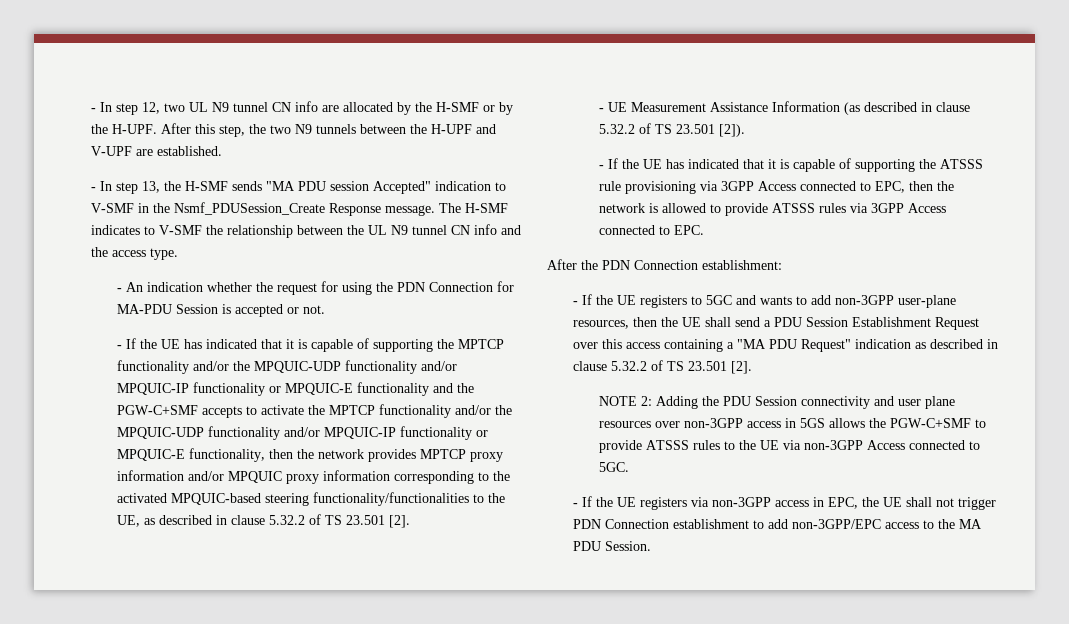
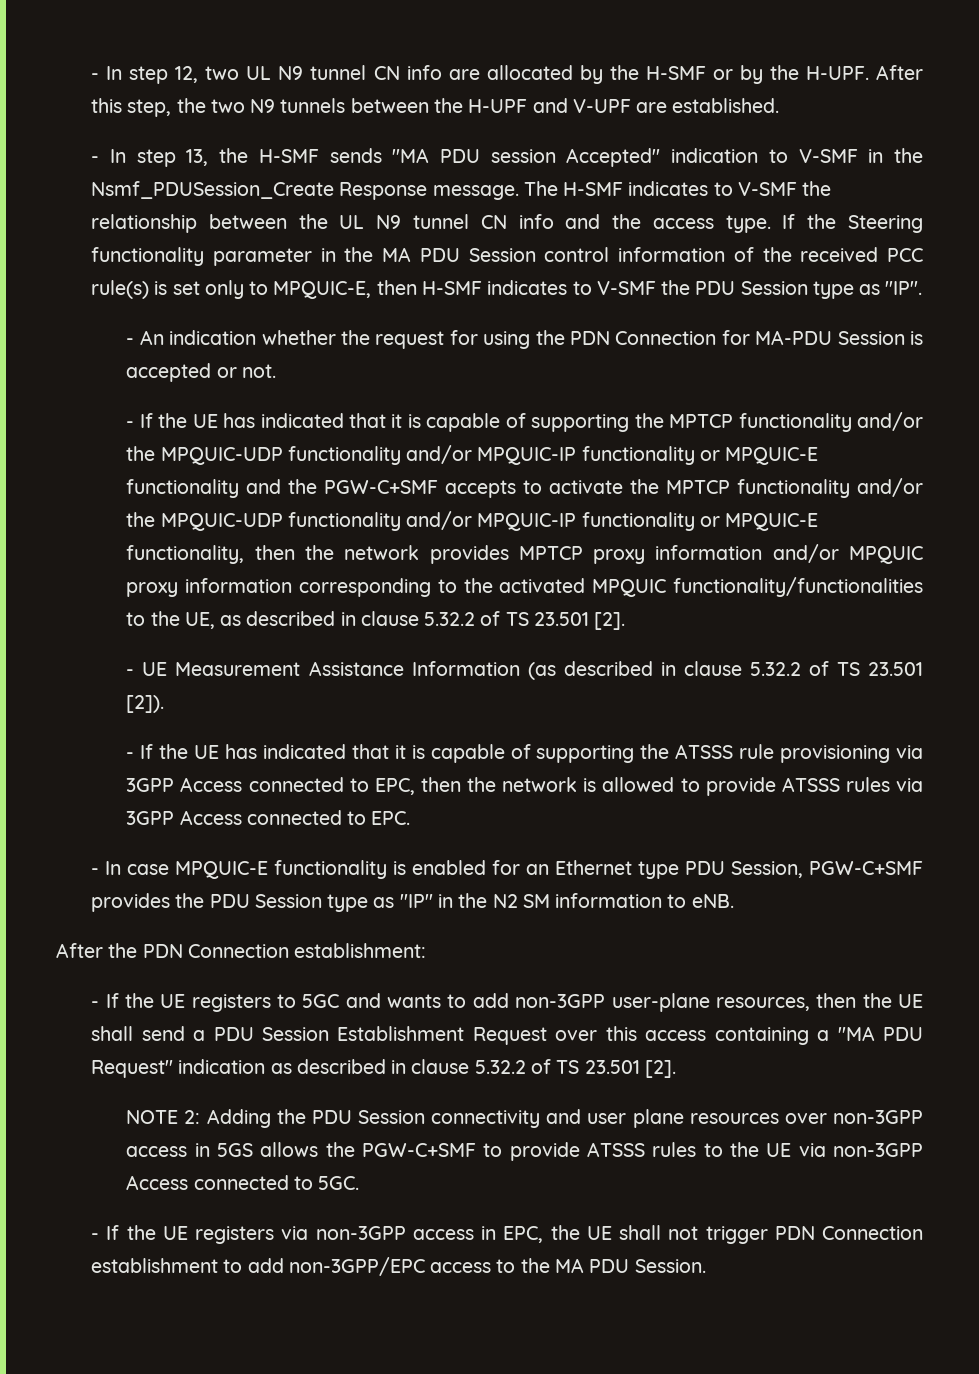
(179, 254) none -> [782,214,923,233] [91,247,924,266] [91,280,923,299] If the Steering functionality parameter in the MA PDU Session control information of the received PCC rule(s) is set only to MPQUIC-E, then H-SMF indicates to V-SMF the PDU Session type as "IP".
[171,493,310,506] MPQUIC-based steering -> [592,579,667,597] MPQUIC
(705, 230) none -> [91,860,923,879] [91,893,734,912] // - In case MPQUIC-E functionality is enabled for an Ethernet type PDU Session, PGW-C+SMF provides the PDU Session type as "IP" in the N2 SM information to eNB.

